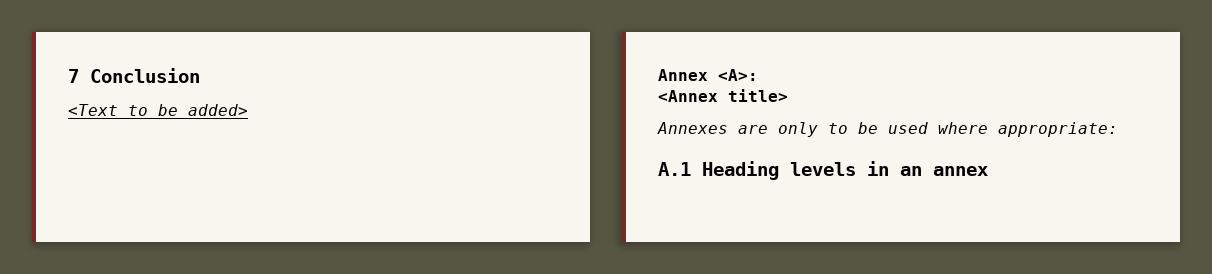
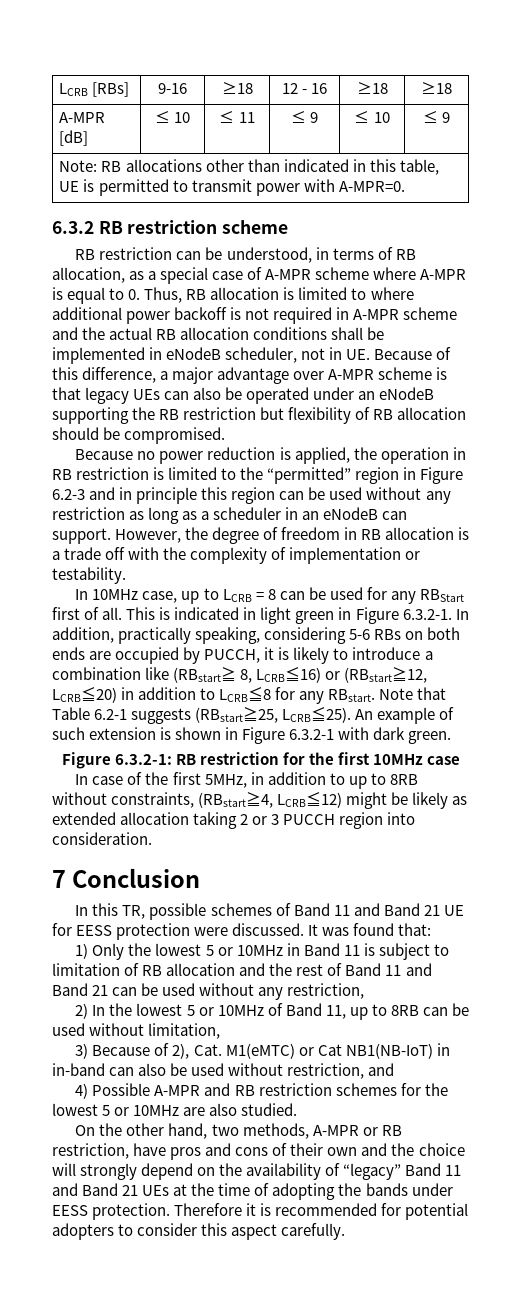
[68,68,200,83] [68,104,248,116] [658,69,758,81] [658,89,788,102] [657,122,1118,137] [658,161,988,180] 7 Conclusion // <Text to be added> // Annex <A>: // <Annex title> // Annexes are only to be used where appropriate: // A.1 Heading levels in an annex -> [59,82,130,97] [158,83,187,94] [221,82,253,94] [281,83,328,94] [356,82,388,94] [421,82,452,94] [59,112,106,123] [59,130,89,146] [154,111,191,123] [219,111,255,123] [290,111,319,123] [354,111,390,123] [422,111,451,123] [59,159,439,175] [59,179,405,196] [52,220,289,234] [75,247,416,263] [52,267,467,284] [52,287,414,304] [52,307,458,324] [52,327,385,340] [52,347,452,364] [52,367,448,384] [52,387,435,404] [52,407,467,424] [52,427,226,444] [75,447,466,464] [52,467,464,484] [52,487,451,504] [52,507,408,524] [52,527,470,544] [52,547,421,564] [52,567,126,584] [75,587,464,604] [52,607,469,624] [52,627,461,644] [52,647,433,664] [52,667,428,683] [52,687,447,704] [52,707,455,724] [52,727,452,744] [61,752,461,769] [75,772,418,789] [52,792,468,809] [52,812,416,829] [52,832,152,845] [52,868,201,888] [75,903,464,920] [52,923,432,940] [75,943,449,960] [52,963,432,976] [52,983,365,1000] [75,1003,470,1020] [52,1023,221,1039] [75,1043,450,1059] [52,1063,395,1079] [75,1083,448,1099] [52,1103,298,1116] [75,1123,402,1139] [52,1143,465,1160] [52,1163,462,1180] [52,1183,453,1200] [52,1203,469,1220] [52,1223,346,1240] LCRB [RBs] | 9-16 | ≥18 | 12 - 16 | ≥18 | ≥18 // A-MPR [dB] | ≤ 10 | ≤ 11 | ≤ 9 | ≤ 10 | ≤ 9 // Note: RB allocations other than indicated in this table, UE is permitted to transmit power with A-MPR=0. // 6.3.2 RB restriction scheme // RB restriction can be understood, in terms of RB allocation, as a special case of A-MPR scheme where A-MPR is equal to 0. Thus, RB allocation is limited to where additional power backoff is not required in A-MPR scheme and the actual RB allocation conditions shall be implemented in eNodeB scheduler, not in UE. Because of this difference, a major advantage over A-MPR scheme is that legacy UEs can also be operated under an eNodeB supporting the RB restriction but flexibility of RB allocation should be compromised. // Because no power reduction is applied, the operation in RB restriction is limited to the “permitted” region in Figure 6.2-3 and in principle this region can be used without any restriction as long as a scheduler in an eNodeB can support. However, the degree of freedom in RB allocation is a trade off with the complexity of implementation or testability. // In 10MHz case, up to LCRB = 8 can be used for any RBStart first of all. This is indicated in light green in Figure 6.3.2-1. In addition, practically speaking, considering 5-6 RBs on both ends are occupied by PUCCH, it is likely to introduce a combination like (RBstart≧ 8, LCRB≦16) or (RBstart≧12, LCRB≦20) in addition to LCRB≦8 for any RBstart. Note that Table 6.2-1 suggests (RBstart≧25, LCRB≦25). An example of such extension is shown in Figure 6.3.2-1 with dark green. // Figure 6.3.2-1: RB restriction for the first 10MHz case // In case of the first 5MHz, in addition to up to 8RB without constraints, (RBstart≧4, LCRB≦12) might be likely as extended allocation taking 2 or 3 PUCCH region into consideration. // 7 Conclusion // In this TR, possible schemes of Band 11 and Band 21 UE for EESS protection were discussed. It was found that: // 1) Only the lowest 5 or 10MHz in Band 11 is subject to limitation of RB allocation and the rest of Band 11 and Band 21 can be used without any restriction, // 2) In the lowest 5 or 10MHz of Band 11, up to 8RB can be used without limitation, // 3) Because of 2), Cat. M1(eMTC) or Cat NB1(NB-IoT) in in-band can also be used without restriction, and // 4) Possible A-MPR and RB restriction schemes for the lowest 5 or 10MHz are also studied. // On the other hand, two methods, A-MPR or RB restriction, have pros and cons of their own and the choice will strongly depend on the availability of “legacy” Band 11 and Band 21 UEs at the time of adopting the bands under EESS protection. Therefore it is recommended for potential adopters to consider this aspect carefully.

